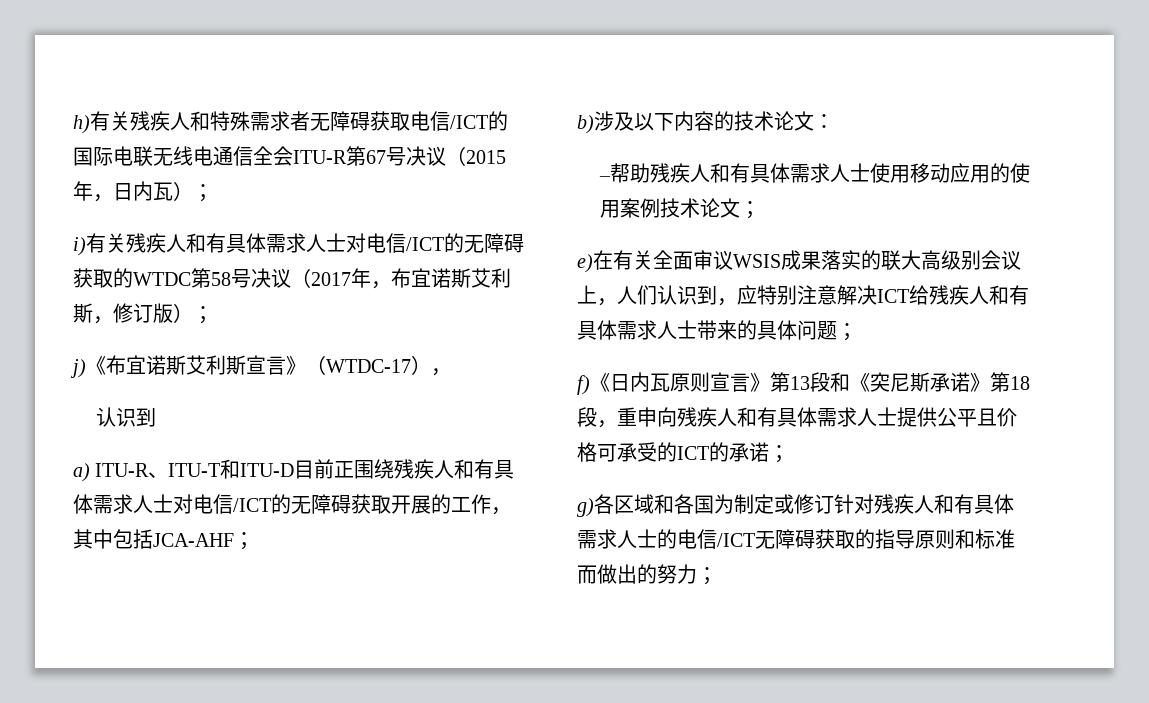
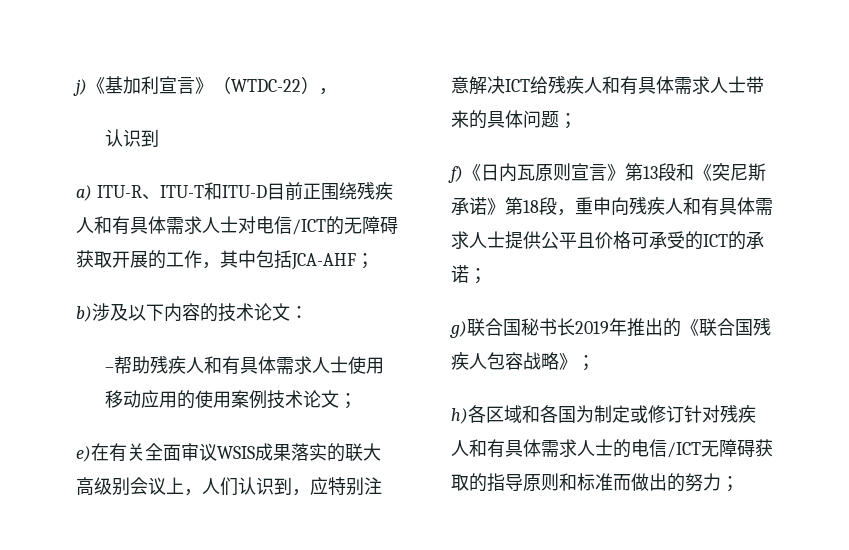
[73,111,508,134] [73,146,506,167] [73,181,213,202] [73,233,524,256] [73,268,511,289] [73,303,213,324] [70,355,246,378] h)有关残疾人和特殊需求者无障碍获取电信/ICT的国际电联无线电通信全会ITU-R第67号决议（2015年，日内瓦）； // i)有关残疾人和有具体需求人士对电信/ICT的无障碍获取的WTDC第58号决议（2017年，布宜诺斯艾利斯，修订版）； // j)《布宜诺斯艾利斯 -> [73,76,159,96] j)《基加利
[326,359,411,373] WTDC-17 -> [231,79,301,92] WTDC-22
(594, 507) none -> [467,318,771,337] [451,352,595,371] [451,408,468,424] 联合国秘书长2019年推出的《联合国残疾人包容战略》； // h)

